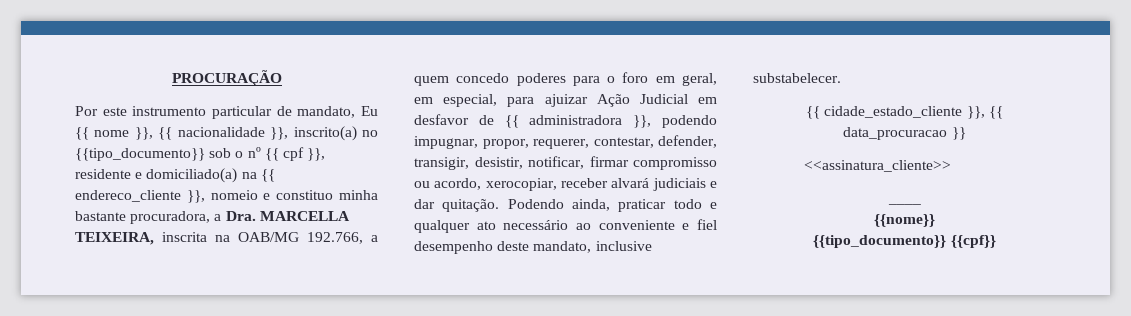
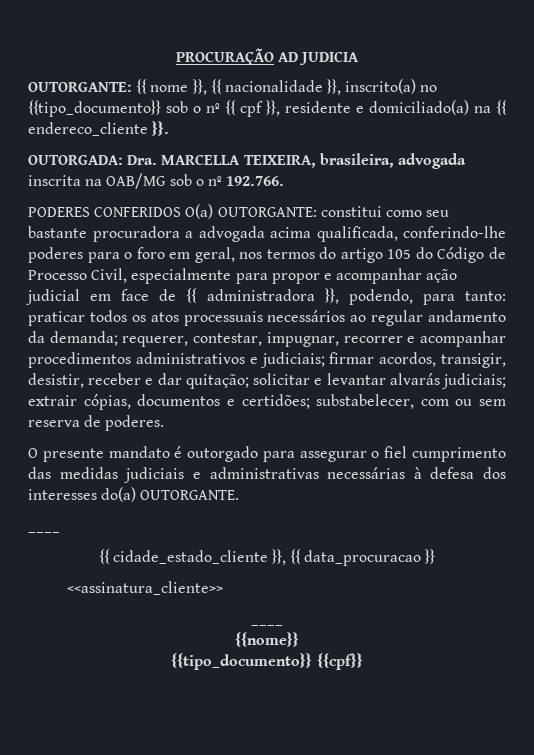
[75,106,378,119] // Por este instrumento particular de mandato, Eu -> [278,51,360,65] [28,82,132,92] AD JUDICIA // OUTORGANTE:
[186,190,379,203] [75,211,222,224] }}, nomeio e constituo minha bastante procuradora, a -> [152,121,170,136] [28,155,123,165] }}. // OUTORGADA:
(154, 238) none -> [319,153,466,169] brasileira, advogada
[307,232,378,244] [414,73,510,86] 192.766, a quem concedo -> [169,174,285,186] [28,204,450,219] [28,226,506,242] sob o nº 192.766. // PODERES CONFERIDOS O(a) OUTORGANTE: constitui como seu bastante procuradora a advogada acima qualificada, conferindo-lhe
[414,94,717,107] [414,114,717,128] [414,135,717,149] [414,156,717,170] [414,178,717,191] [414,199,717,212] [414,219,717,233] [414,241,652,254] [753,73,841,83] em especial, para ajuizar Ação Judicial em desfavor de {{ administradora }}, podendo impugnar, propor, requerer, contestar, defender, transigir, desistir, notificar, firmar compromisso ou acordo, xerocopiar, receber alvará judiciais e dar quitação. Podendo ainda, praticar todo e qualquer ato necessário ao conveniente e fiel desempenho deste mandato, inclusive substabelecer. -> [239,247,507,263] [28,268,458,284] [26,288,506,305] [28,310,506,326] [28,331,507,347] [28,352,506,368] [28,373,506,389] [28,394,506,410] [28,415,165,431] [28,446,506,462] [28,467,506,483] [28,487,240,502] [28,531,60,533] nos termos do artigo 105 do Código de Processo Civil, especialmente para propor e acompanhar ação judicial em face de {{ administradora }}, podendo, para tanto: praticar todos os atos processuais necessários ao regular andamento da demanda; requerer, contestar, impugnar, recorrer e acompanhar procedimentos administrativos e judiciais; firmar acordos, transigir, desistir, receber e dar quitação; solicitar e levantar alvarás judiciais; extrair cópias, documentos e certidões; substabelecer, com ou sem reserva de poderes. // O presente mandato é outorgado para assegurar o fiel cumprimento das medidas judiciais e administrativas necessárias à defesa dos interesses do(a) OUTORGANTE. // ____

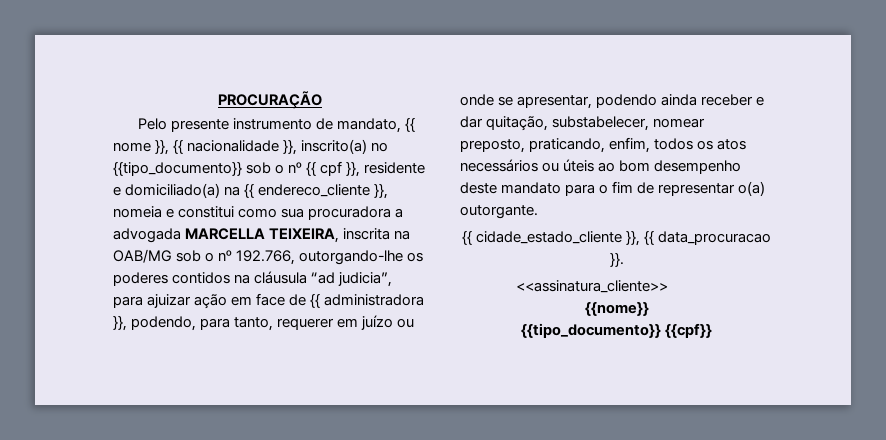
[278,51,360,65] [28,82,132,92] AD JUDICIA // OUTORGANTE: -> [137,118,402,133] // Pelo presente instrumento de mandato,
[152,121,170,136] [28,153,466,169] }}. // OUTORGADA: Dra. MARCELLA TEIXEIRA, brasileira, advogada -> [374,183,389,199] [113,206,404,220] [113,228,340,243] }}, nomeia e constitui como sua procuradora a advogada MARCELLA TEIXEIRA,
[226,176,285,186] [28,204,450,219] [28,226,506,242] [28,247,507,263] [28,268,458,284] [26,289,80,305] 192.766. // PODERES CONFERIDOS O(a) OUTORGANTE: constitui como seu bastante procuradora a advogada acima qualificada, conferindo-lhe poderes para o foro em geral, nos termos do artigo 105 do Código de Processo Civil, especialmente para propor e acompanhar ação judicial -> [236,250,424,265] [113,271,393,287] [113,294,228,309] 192.766, outorgando-lhe os poderes contidos na cláusula “ad judicia”, para ajuizar ação
[464,291,506,301] [28,310,506,326] [28,331,507,347] [28,352,506,368] [28,373,506,389] [28,394,506,410] [28,415,165,431] [28,446,506,462] [28,467,506,483] [28,487,240,502] [28,531,60,533] tanto: praticar todos os atos processuais necessários ao regular andamento da demanda; requerer, contestar, impugnar, recorrer e acompanhar procedimentos administrativos e judiciais; firmar acordos, transigir, desistir, receber e dar quitação; solicitar e levantar alvarás judiciais; extrair cópias, documentos e certidões; substabelecer, com ou sem reserva de poderes. // O presente mandato é outorgado para assegurar o fiel cumprimento das medidas judiciais e administrativas necessárias à defesa dos interesses do(a) OUTORGANTE. // ____ -> [234,315,415,331] [460,94,765,109] [460,116,706,131] [460,137,747,153] [460,159,742,174] [460,181,766,196] [460,205,538,219] tanto, requerer em juízo ou onde se apresentar, podendo ainda receber e dar quitação, substabelecer, nomear preposto, praticando, enfim, todos os atos necessários ou úteis ao bom desempenho deste mandato para o fim de representar o(a) outorgante.
[425,549,436,564] }} -> [609,252,624,267] }}.
[251,624,283,626] // ____ -> (668, 286) none

